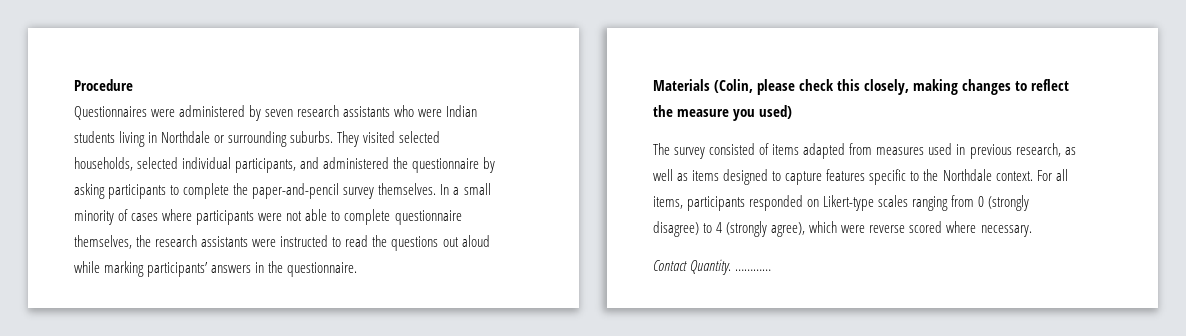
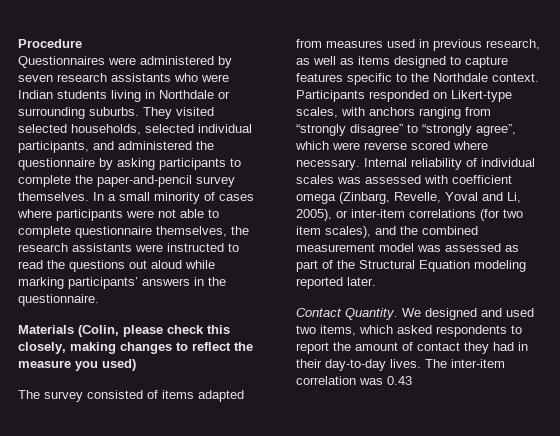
[1036,169,1068,181] [653,195,1030,211] [653,221,806,237] For all items, participants responded on Likert-type scales ranging from 0 (strongly disagree) to 4 (strongly agree), -> [296,90,512,102] [296,107,491,119] [296,124,516,136] Participants responded on Likert-type scales, with anchors ranging from “strongly disagree” to “strongly agree”,
[653,259,772,275] // Contact Quantity. ………… -> [364,158,535,170] [296,175,512,184] [296,192,521,204] [296,209,523,221] [296,226,478,238] [296,243,519,252] [296,260,526,272] [296,277,376,289] [296,308,534,320] [296,325,522,337] [296,342,528,354] [296,359,505,371] [296,376,412,385] Internal reliability of individual scales was assessed with coefficient omega (Zinbarg, Revelle, Yoval and Li, 2005), or inter-item correlations (for two item scales), and the combined measurement model was assessed as part of the Structural Equation modeling reported later. // Contact Quantity. We designed and used two items, which asked respondents to report the amount of contact they had in their day-to-day lives. The inter-item correlation was 0.43

